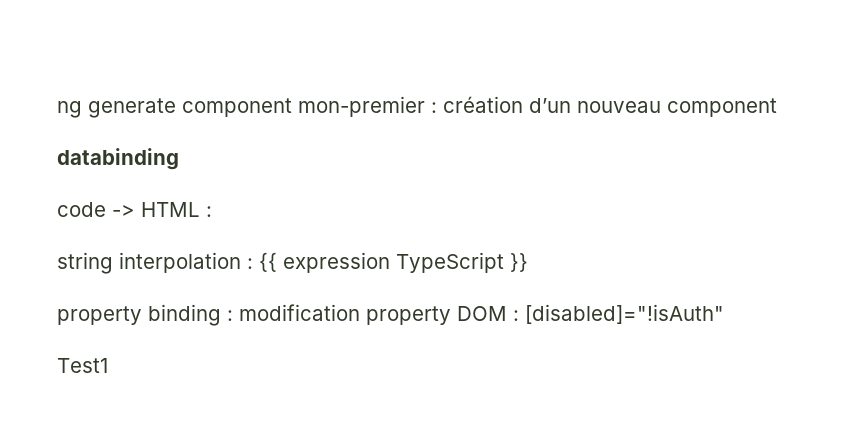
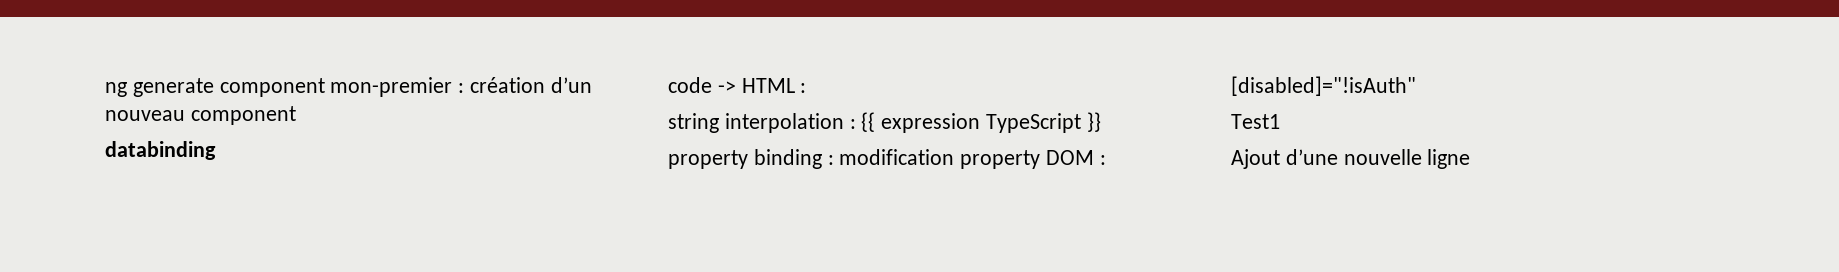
(108, 365) none -> [1231,149,1471,169] // Ajout d’une nouvelle ligne

